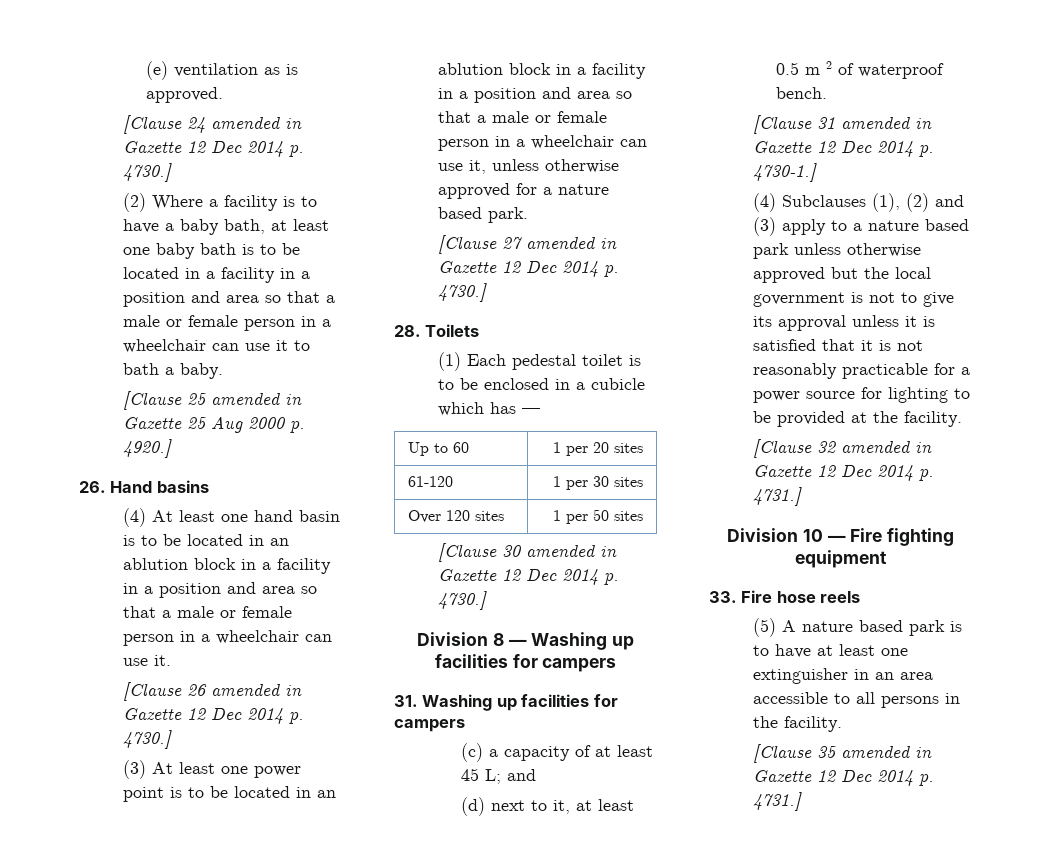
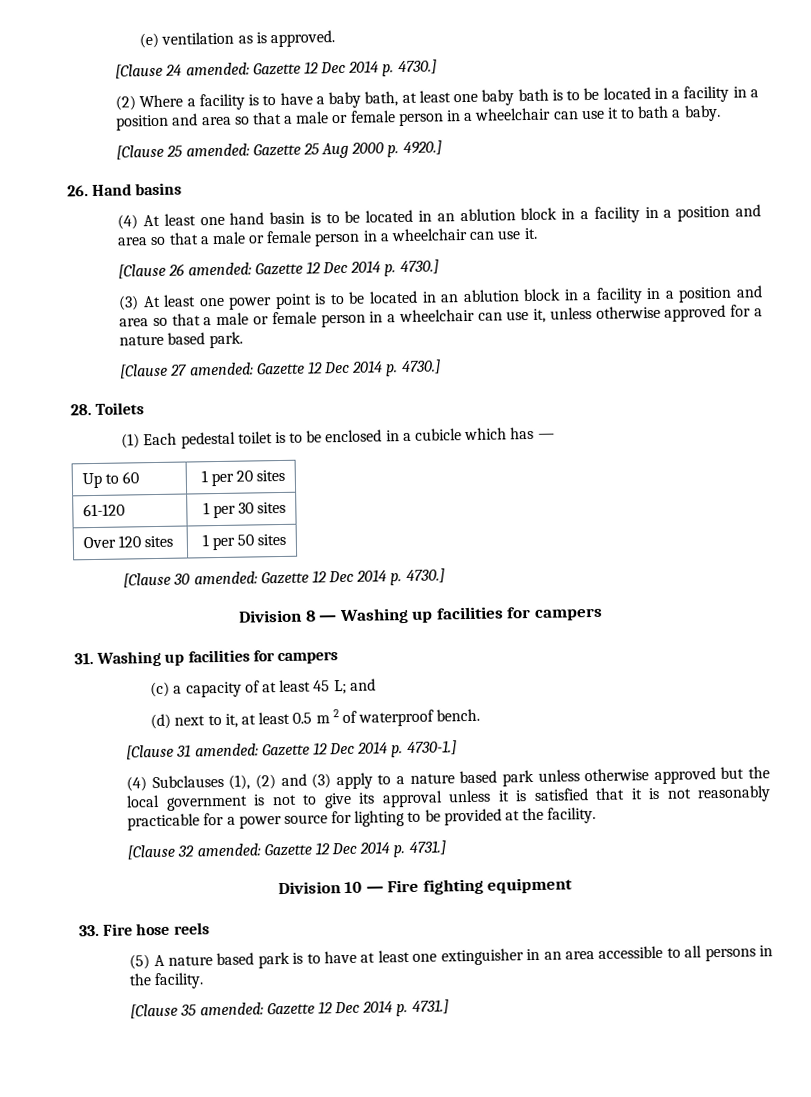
[211,116,303,129] amended in -> [185,62,250,76] amended:
[211,392,303,405] amended in -> [185,143,250,157] amended:
[211,683,303,696] amended in -> [187,262,252,276] amended:
[526,236,618,249] amended in -> [189,362,254,376] amended:
[526,544,618,557] amended in -> [193,571,258,585] amended:
[841,116,933,129] amended in -> [194,743,259,757] amended:
[841,440,933,453] amended in -> [196,843,261,857] amended:
[841,745,933,758] amended in -> [199,1002,264,1016] amended:

